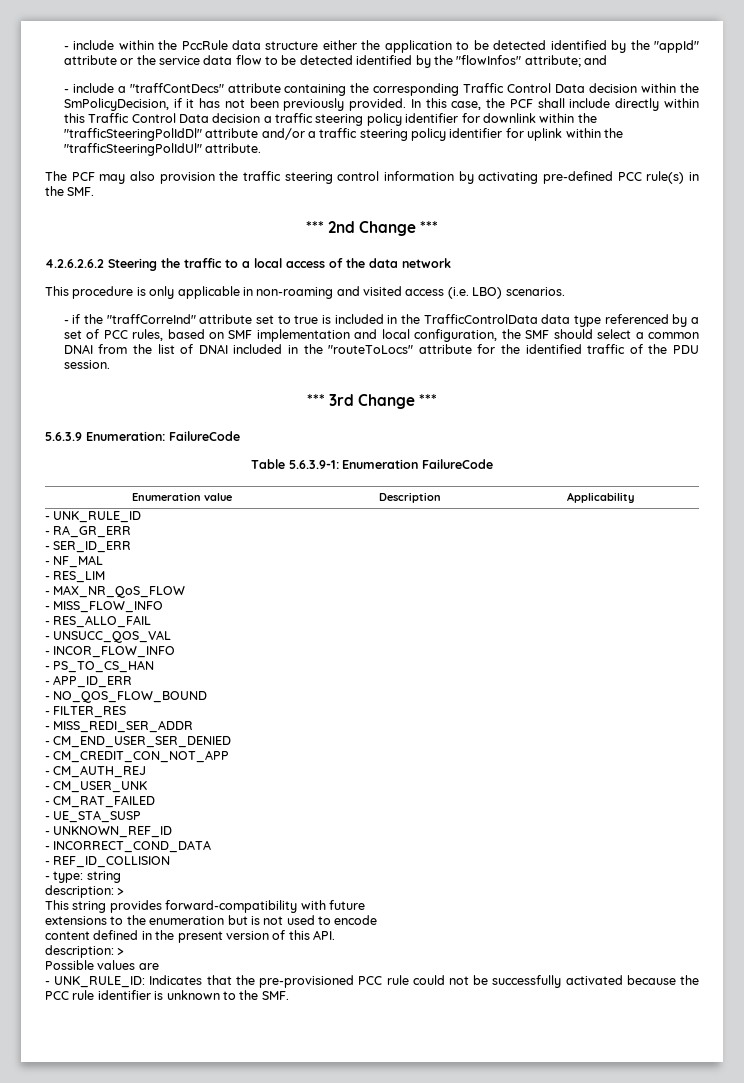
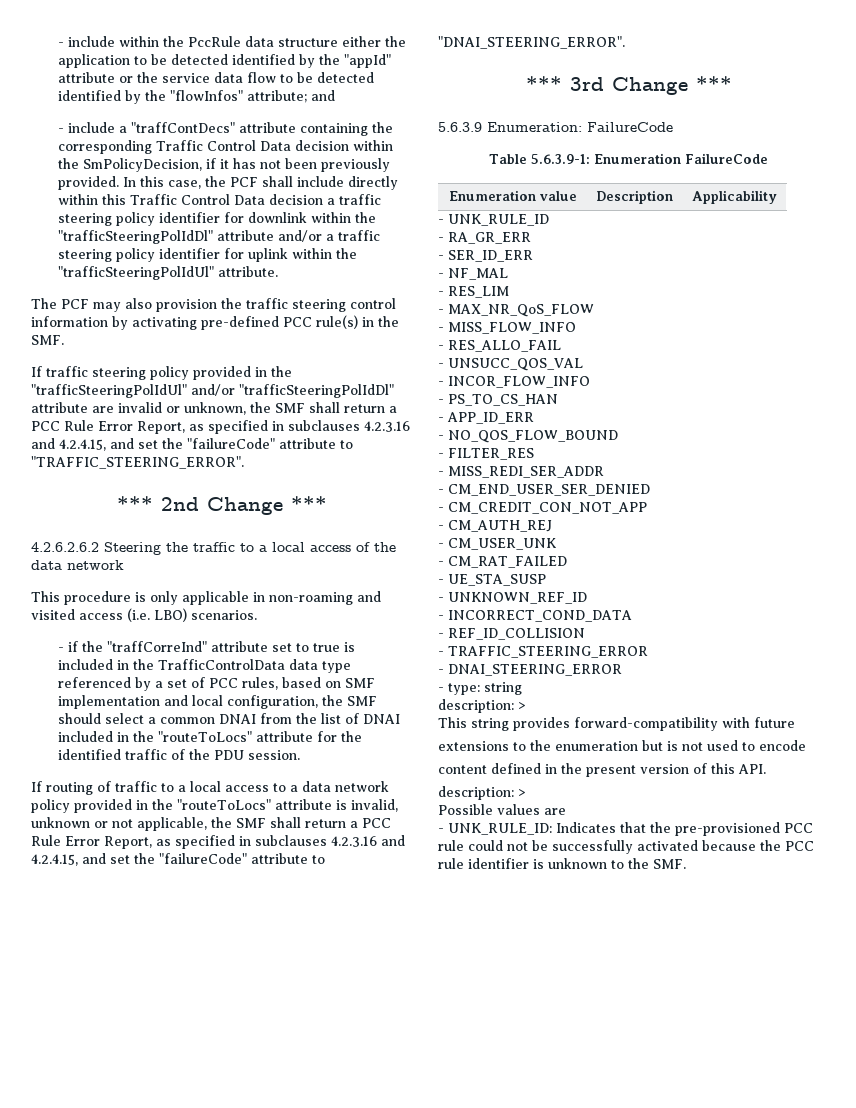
(95, 191) none -> [31,366,292,380] [31,384,394,398] [31,402,397,415] [31,420,410,434] [31,438,353,451] [31,456,244,469] // If traffic steering policy provided in the "trafficSteeringPolIdUl" and/or "trafficSteeringPolIdDl" attribute are invalid or unknown, the SMF shall return a PCC Rule Error Report, as specified in subclauses 4.2.3.16 and 4.2.4.15, and set the "failureCode" attribute to "TRAFFIC_STEERING_ERROR".
(110, 364) none -> [31,781,389,795] [31,799,398,813] [31,817,391,831] [31,835,405,849] [31,853,325,866] [438,36,625,49] // If routing of traffic to a local access to a data network policy provided in the "routeToLocs" attribute is invalid, unknown or not applicable, the SMF shall return a PCC Rule Error Report, as specified in subclauses 4.2.3.16 and 4.2.4.15, and set the "failureCode" attribute to "DNAI_STEERING_ERROR".
(171, 862) none -> [438,646,648,658] [438,664,622,676] // - TRAFFIC_STEERING_ERROR // - DNAI_STEERING_ERROR

